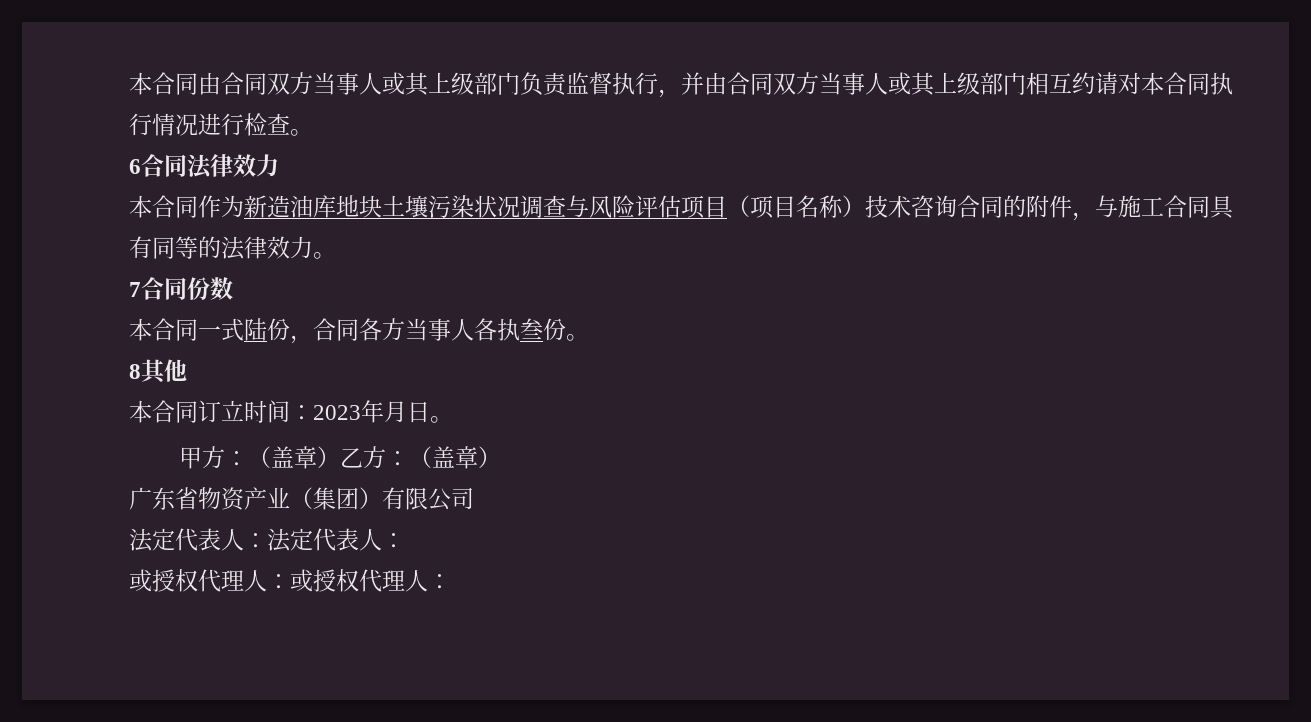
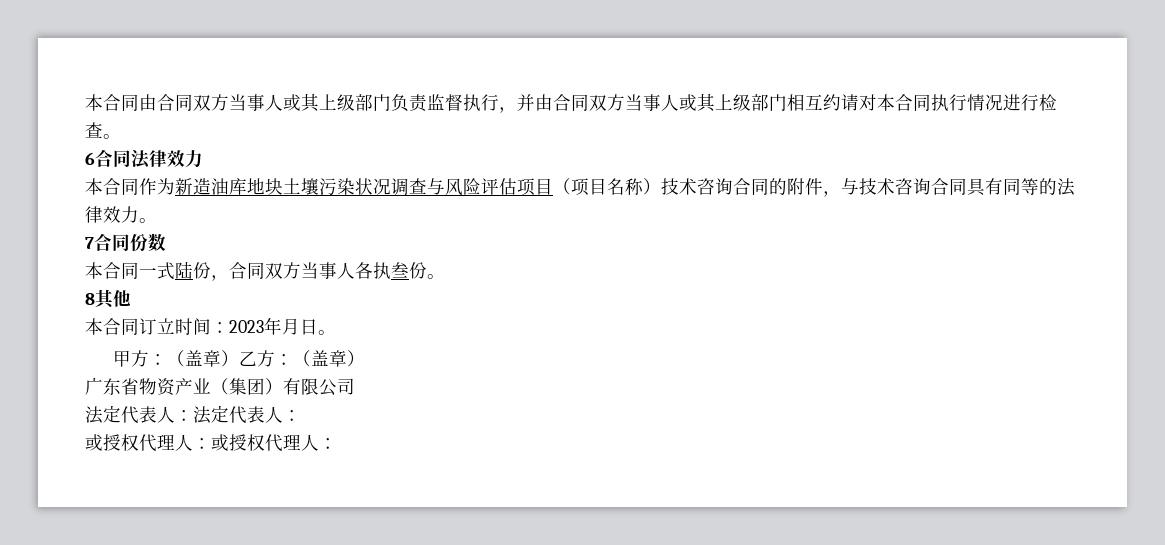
[1118,195,1164,218] 施工 -> [859,178,931,195] 技术咨询
[359,318,382,341] 各 -> [265,263,283,279] 双

